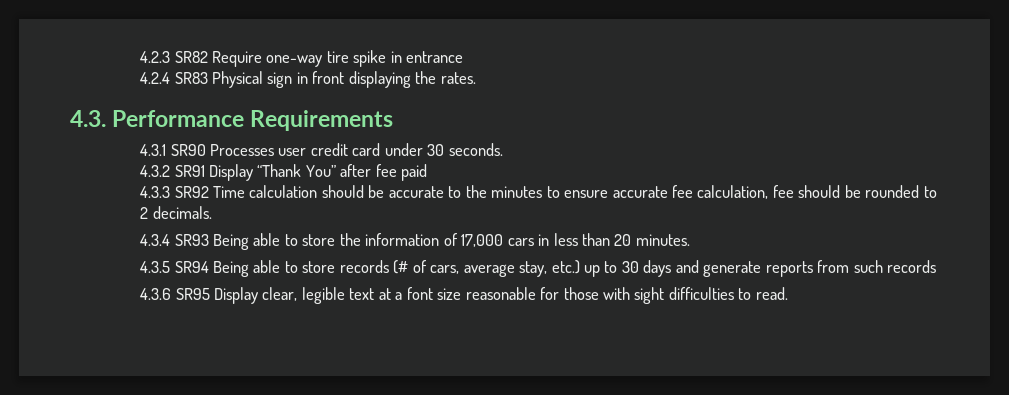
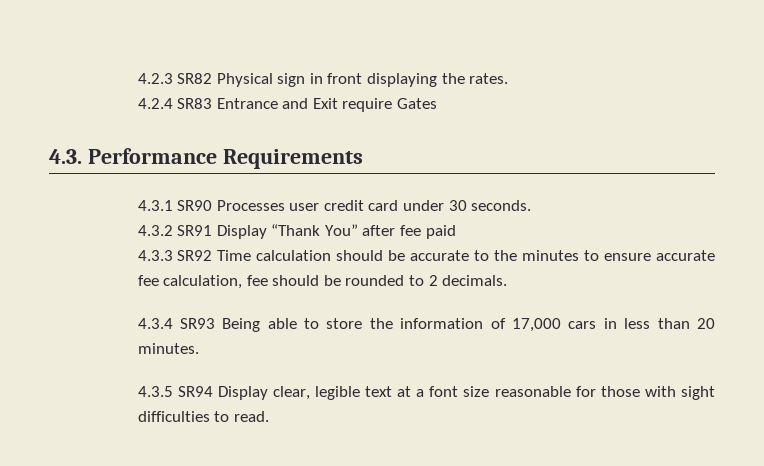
[212,50,464,67] [140,72,208,84] Require one-way tire spike in entrance // 4.2.4 SR83 -> (213, 78) none
(476, 78) none -> [137,98,438,112] // 4.2.4 SR83 Entrance and Exit require Gates
[213,260,937,277] [140,288,210,300] Being able to store records (# of cars, average stay, etc.) up to 30 days and generate reports from such records // 4.3.6 SR95 -> (213, 391) none

